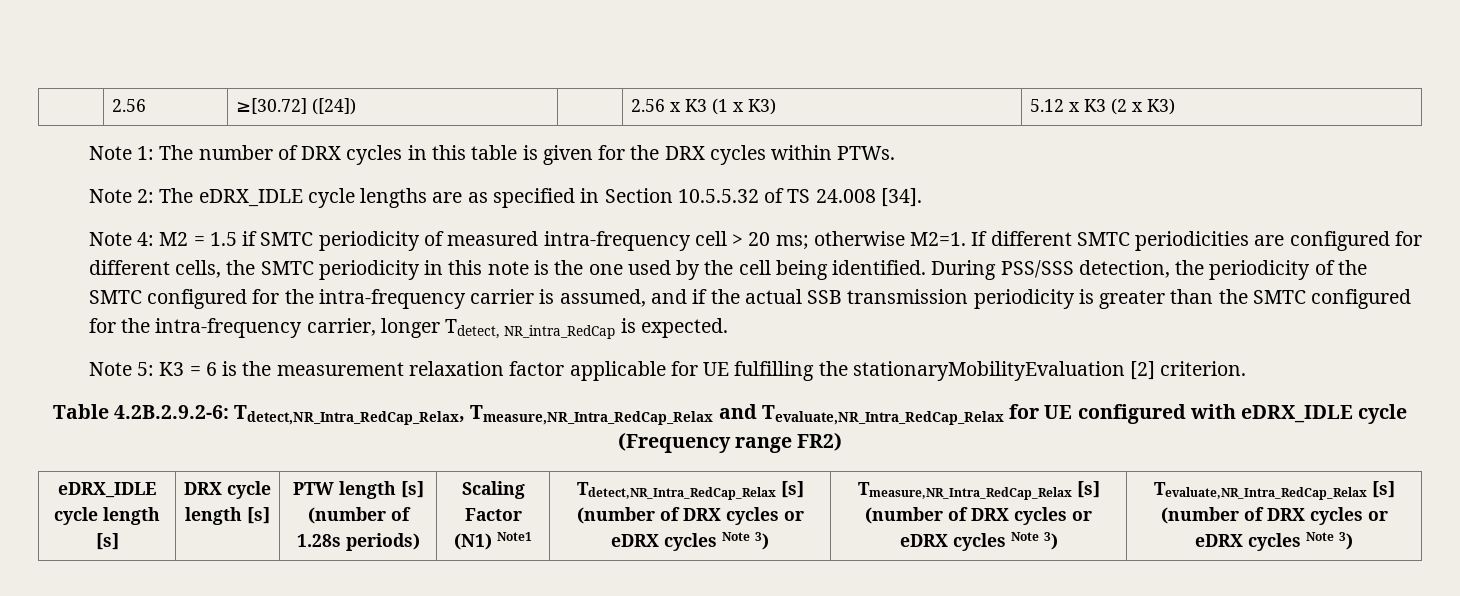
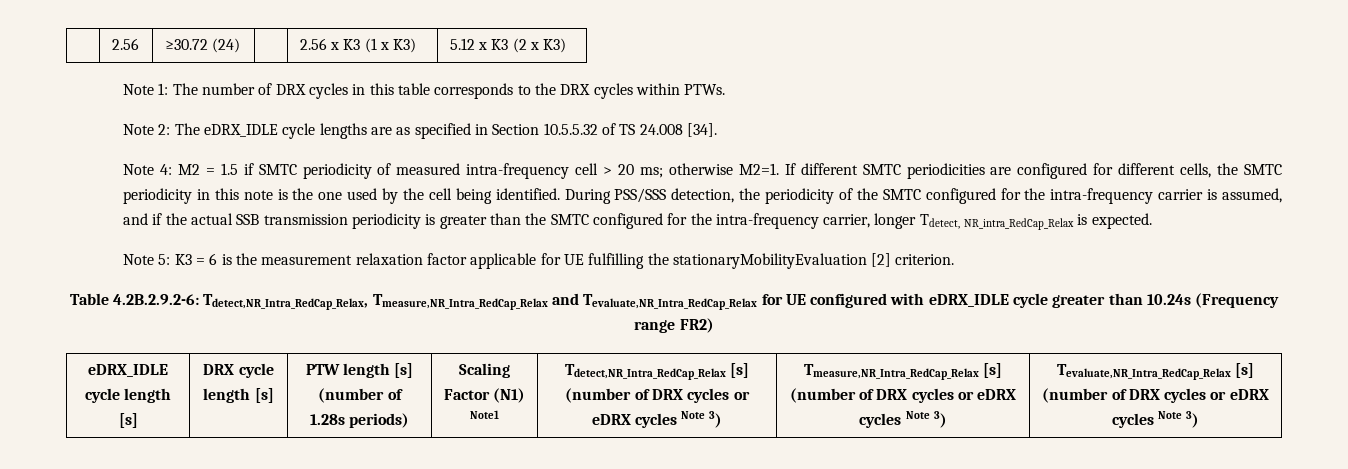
[235,98,356,115] ≥[30.72] ([24]) -> [164,38,240,53] ≥30.72 (24)
[522,145,626,165] is given for -> [434,83,531,99] corresponds to
[504,325,616,339] NR_intra_RedCap -> [964,218,1075,230] NR_intra_RedCap_Relax
(1408, 414) none -> [1052,293,1192,308] greater than 10.24s

